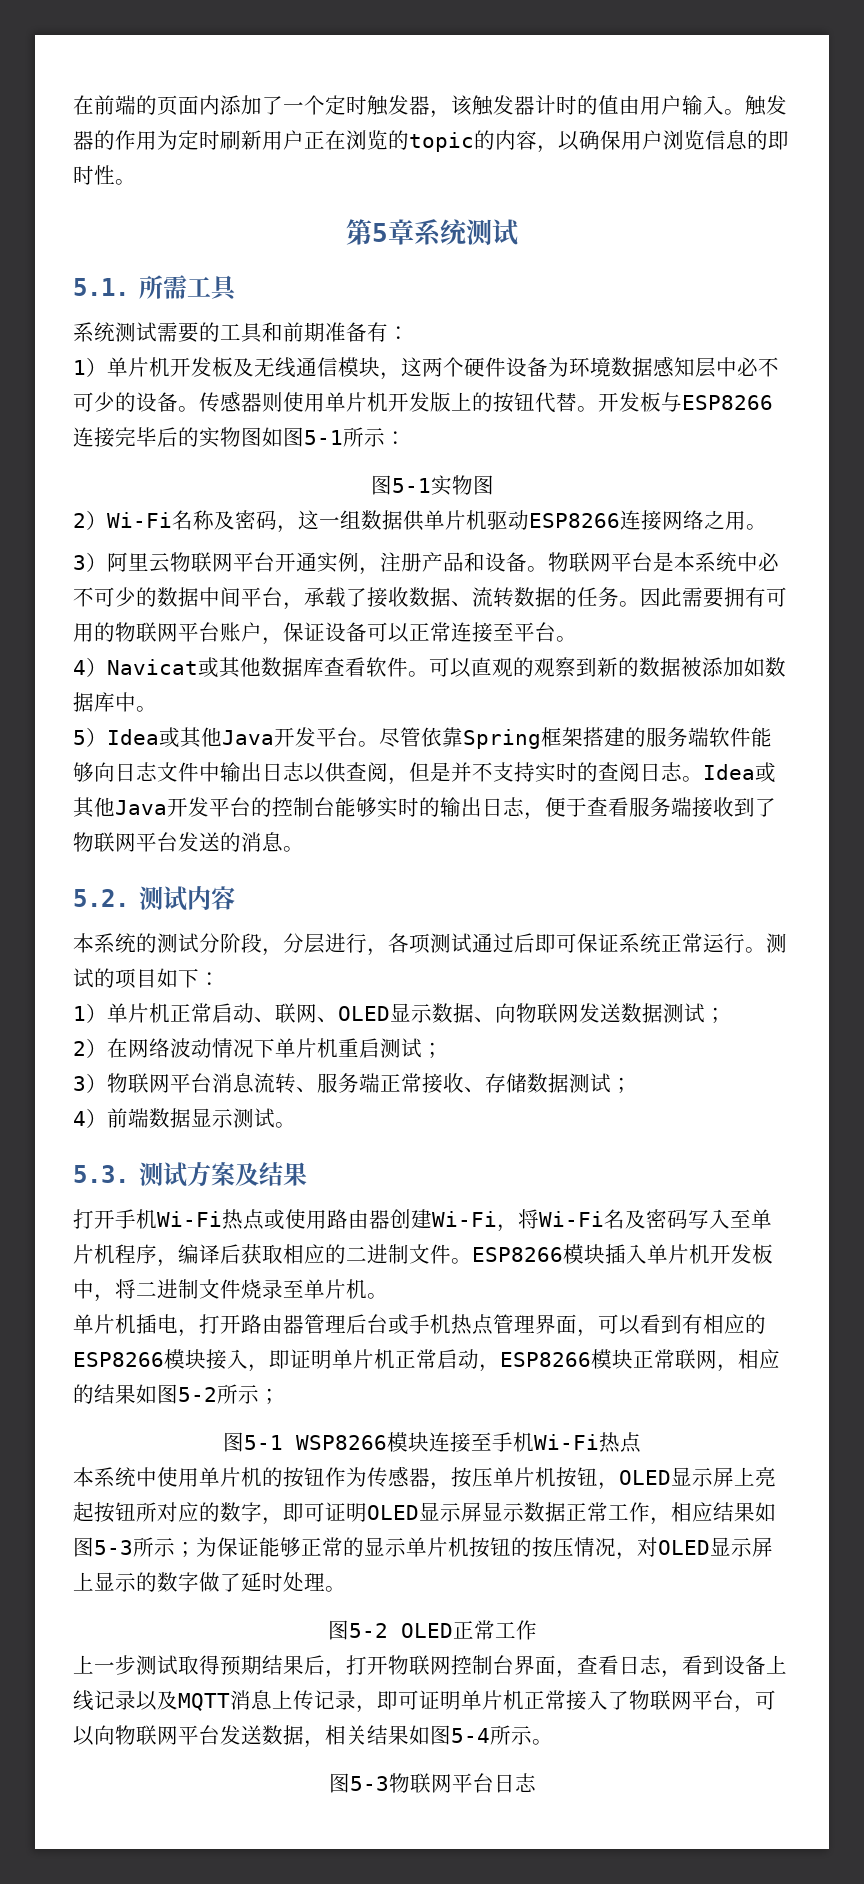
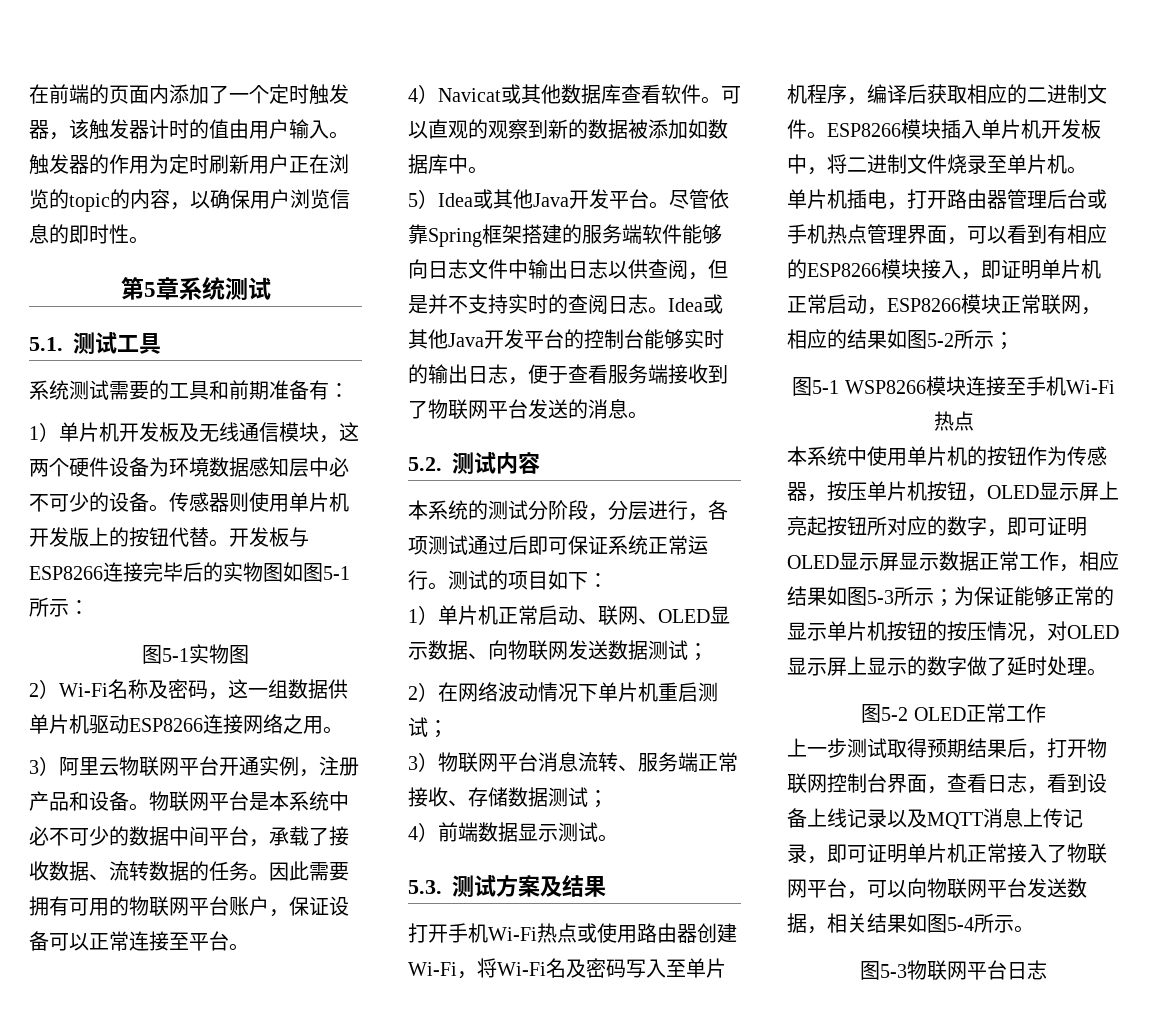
[139,275,188,299] 所需 -> [73,332,117,354] 测试

